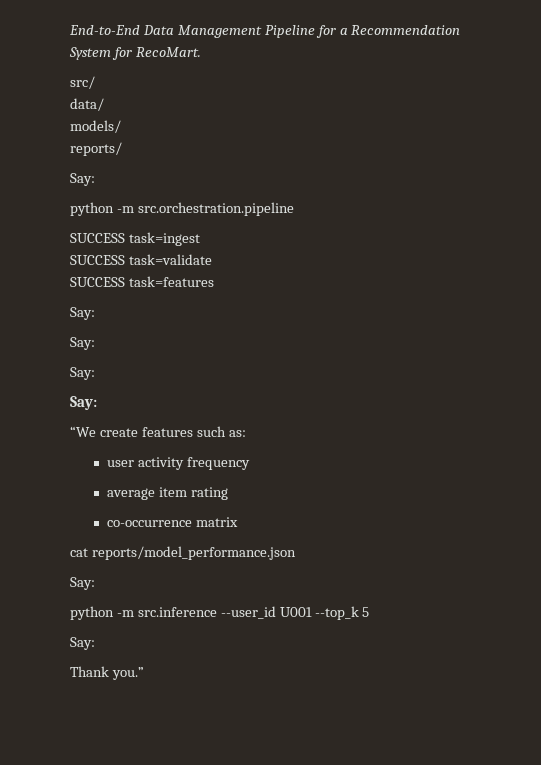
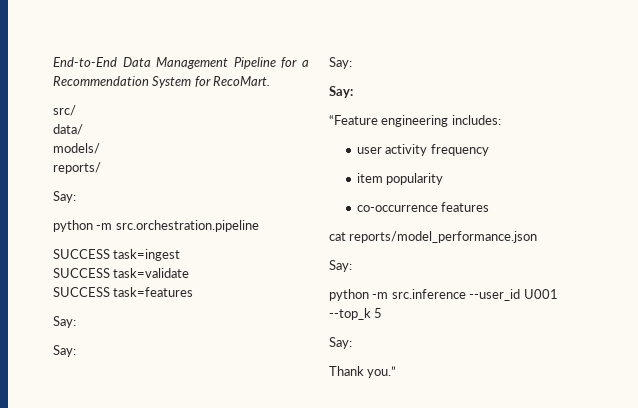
[70,426,246,437] “We create features such as: -> [329,115,501,127] “Feature engineering includes:
[107,487,229,500] average item rating -> [356,173,444,185] item popularity
[196,517,239,527] matrix -> [441,202,490,212] features

